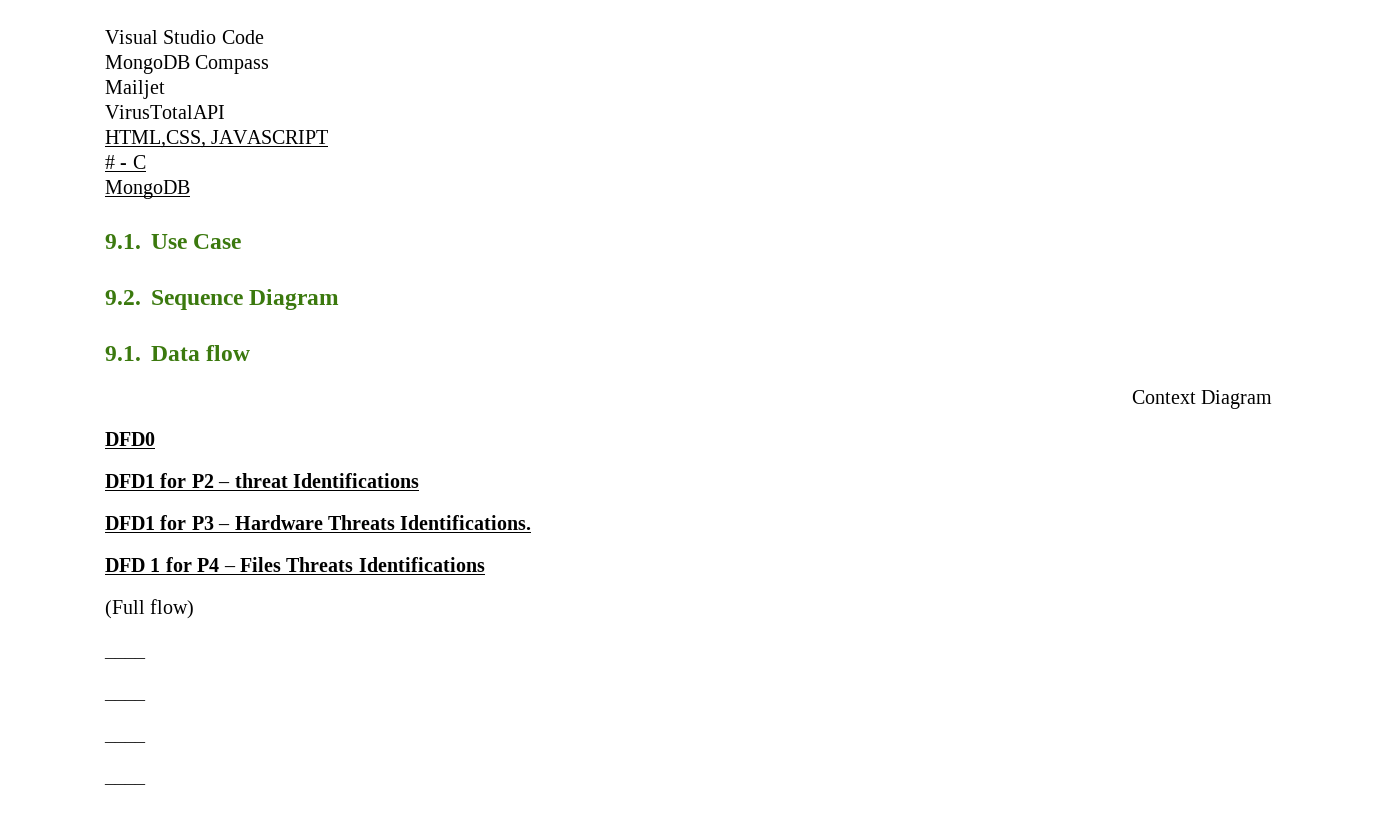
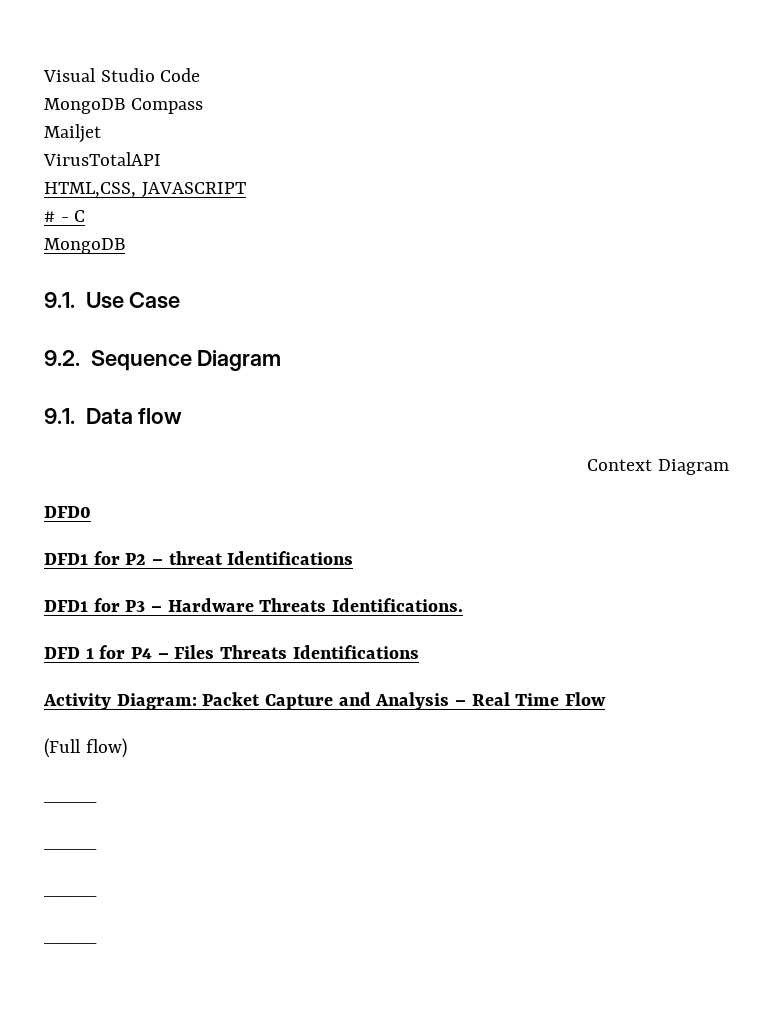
(485, 564) none -> [43,692,607,710] // Activity Diagram: Packet Capture and Analysis – Real Time Flow

